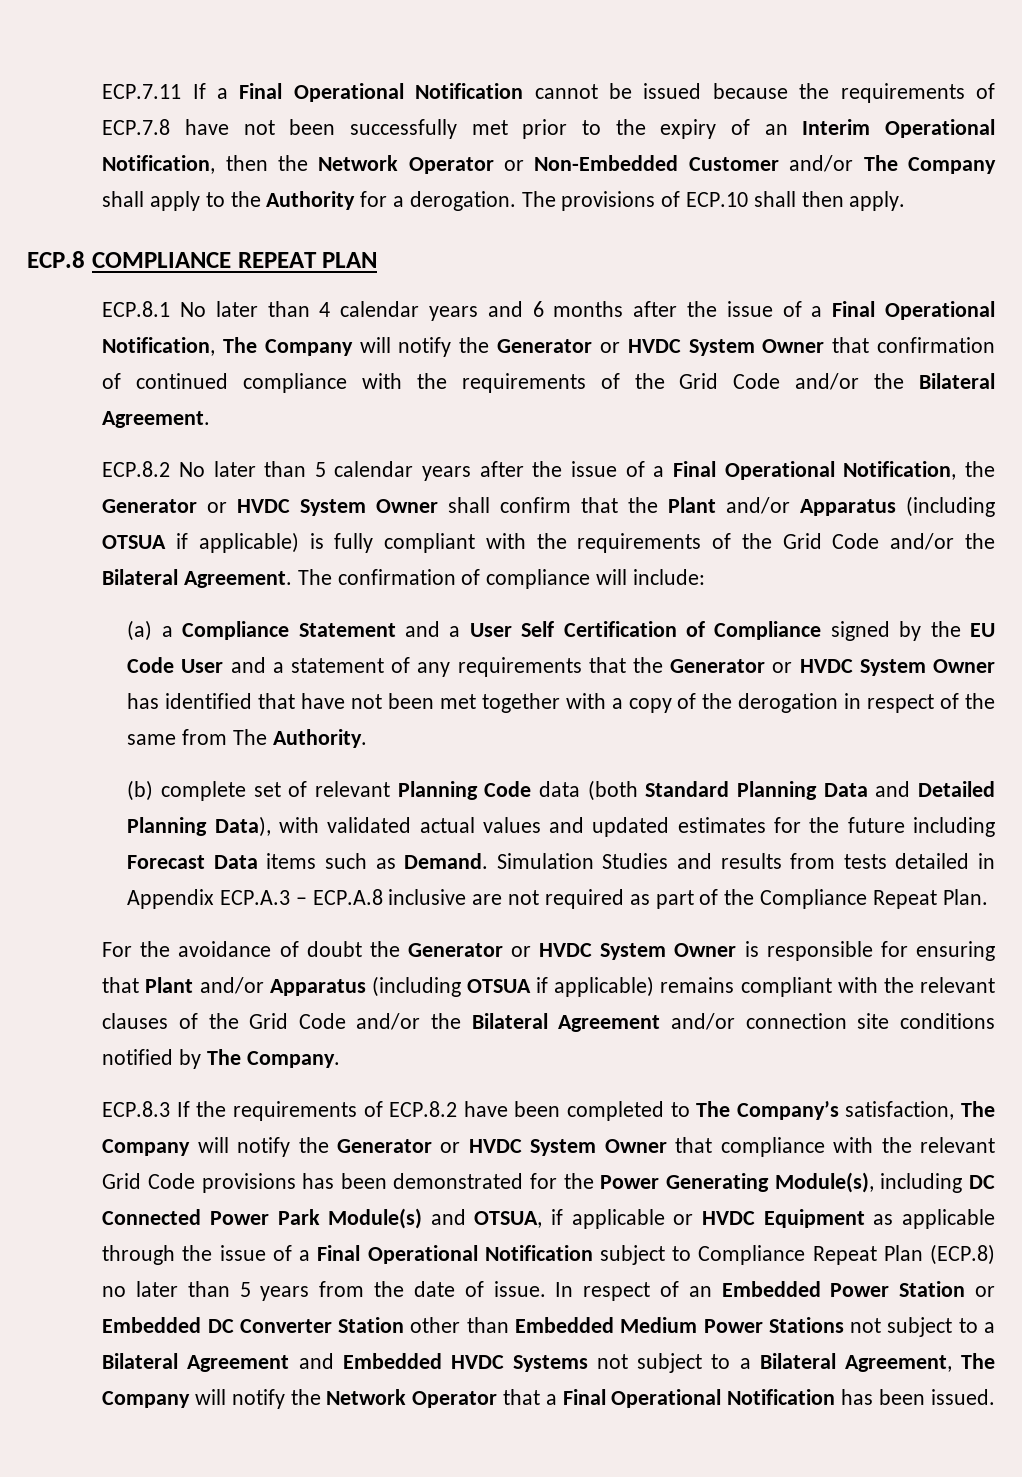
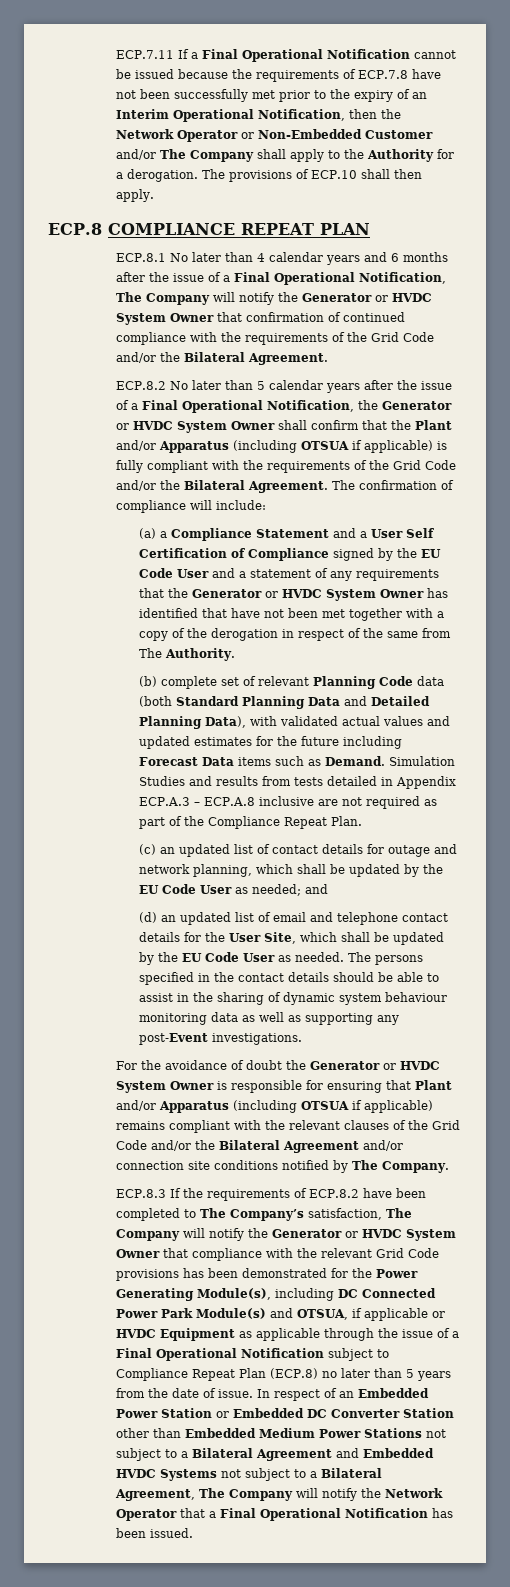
(988, 897) none -> [139,844,458,857] [139,864,444,877] [139,884,329,896] [139,912,449,925] [139,932,445,945] [139,952,424,965] [139,972,440,985] [139,992,448,1005] [139,1012,400,1025] [139,1033,303,1045] // (c) an updated list of contact details for outage and network planning, which shall be updated by the EU Code User as needed; and // (d) an updated list of email and telephone contact details for the User Site, which shall be updated by the EU Code User as needed. The persons specified in the contact details should be able to assist in the sharing of dynamic system behaviour monitoring data as well as supporting any post-Event investigations.

